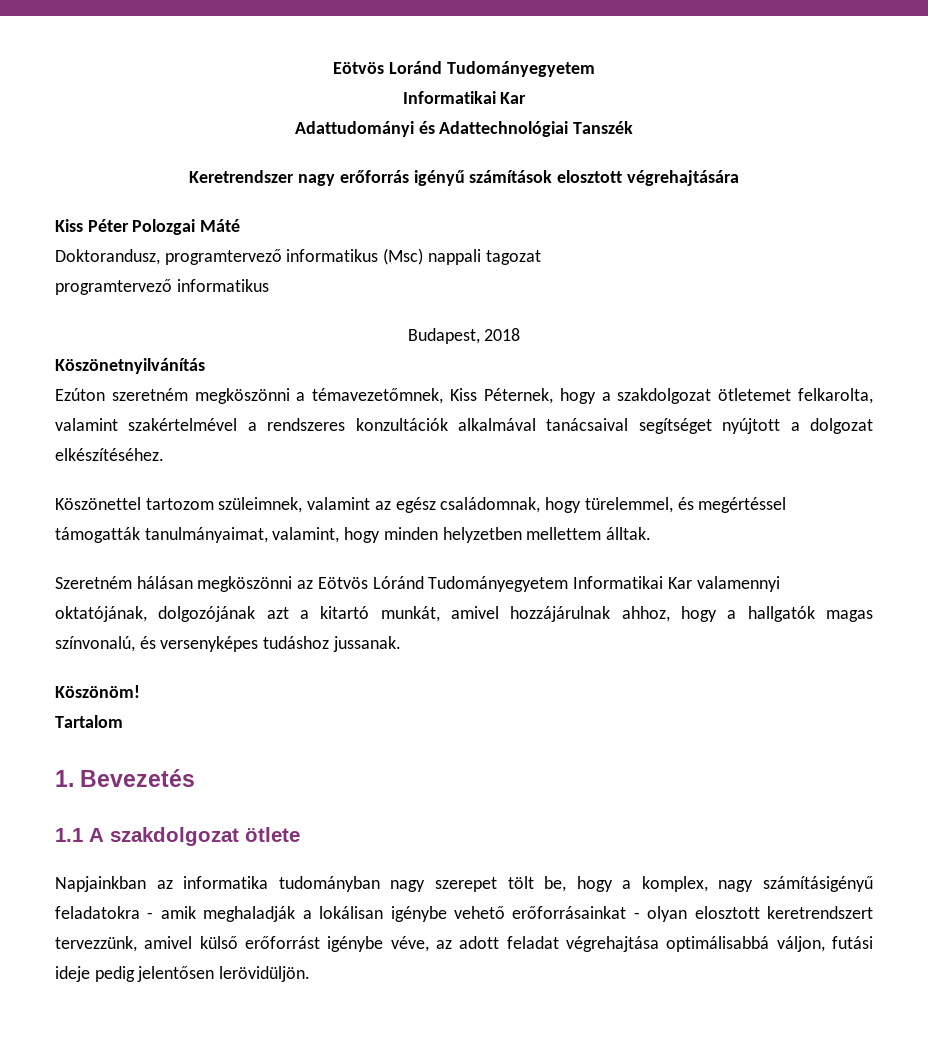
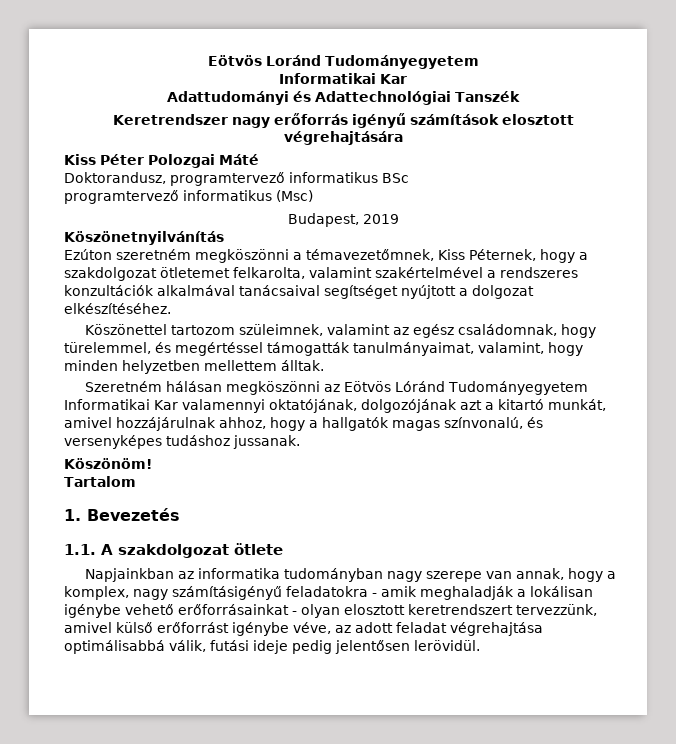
[383,248,541,265] [55,279,269,295] (Msc) nappali tagozat // programtervező informatikus -> [382,173,409,183] [64,190,313,204] BSc // programtervező informatikus (Msc)
[484,328,521,341] 2018 -> [362,214,399,224] 2019
[55,828,83,842] 1.1 -> [64,544,96,555] 1.1.
[434,876,567,892] szerepet tölt be, -> [425,568,564,582] szerepe van annak,
[776,936,825,952] váljon, -> [169,640,206,652] válik,
[219,966,311,982] lerövidüljön. -> [414,640,480,651] lerövidül.

